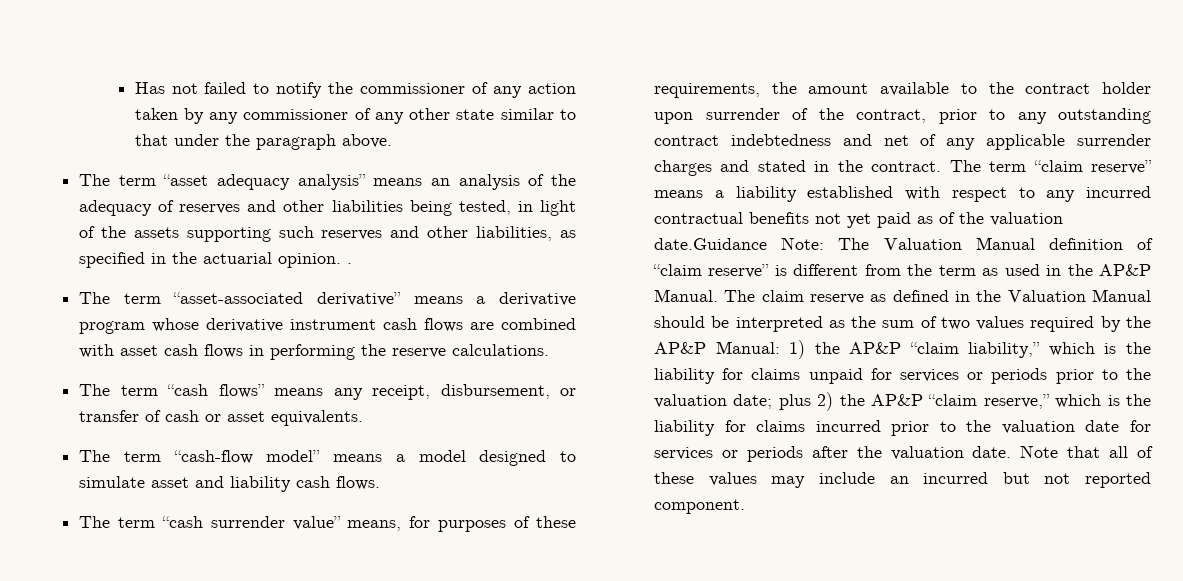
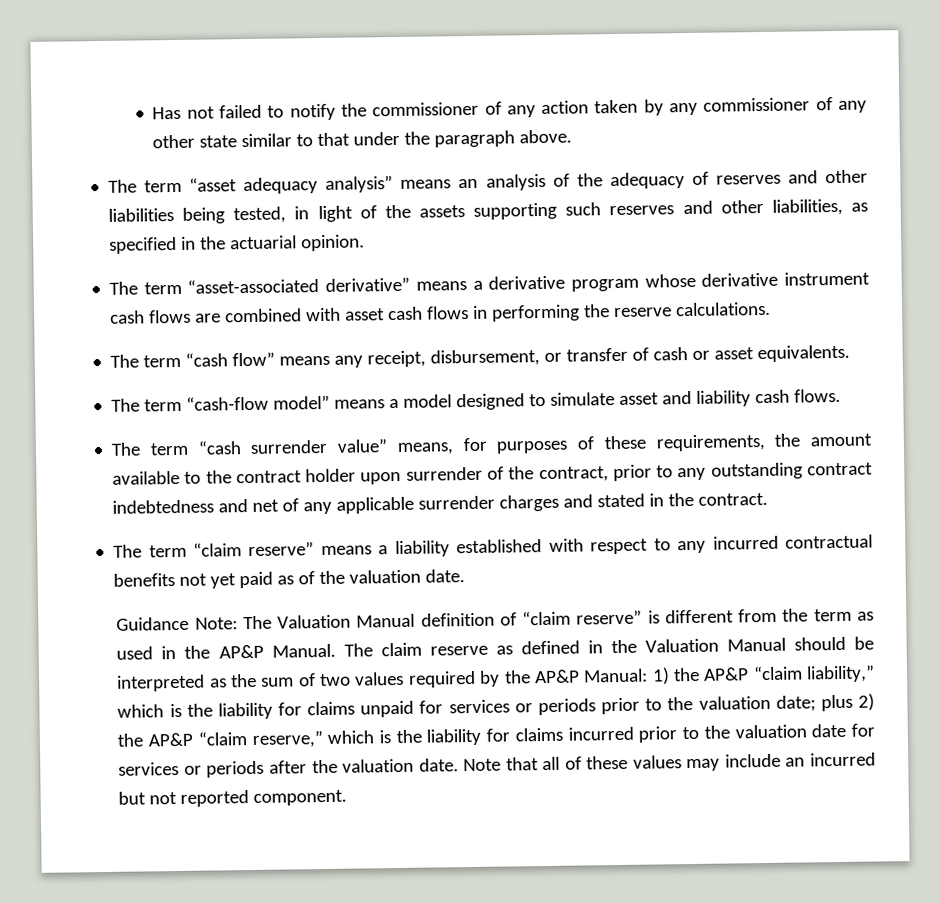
[347,263,353,264] . -> (366, 243) none
[218,384,265,398] flows” -> [232,351,276,367] flow”
(942, 166) none -> (768, 499) //
[654,238,768,250] date.Guidance -> [425,569,466,583] [116,616,190,631] date. // Guidance

